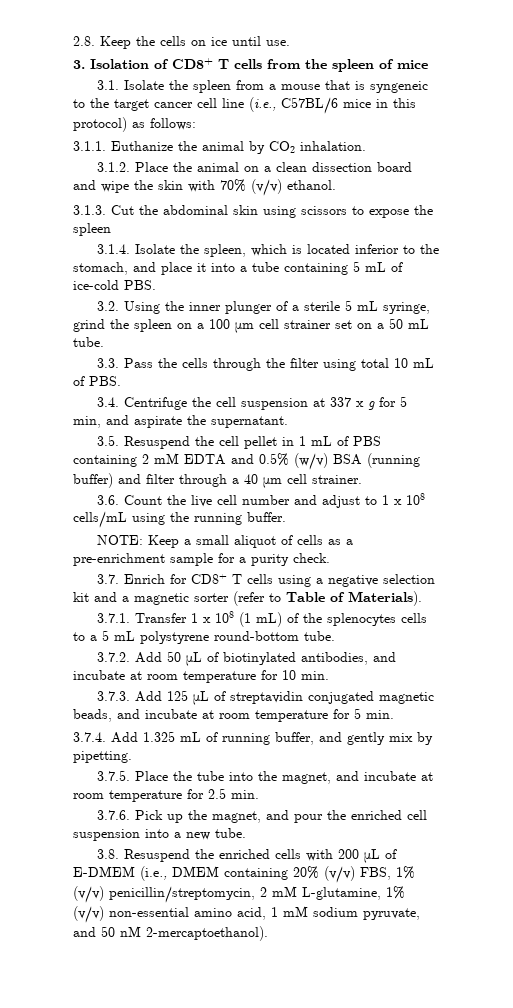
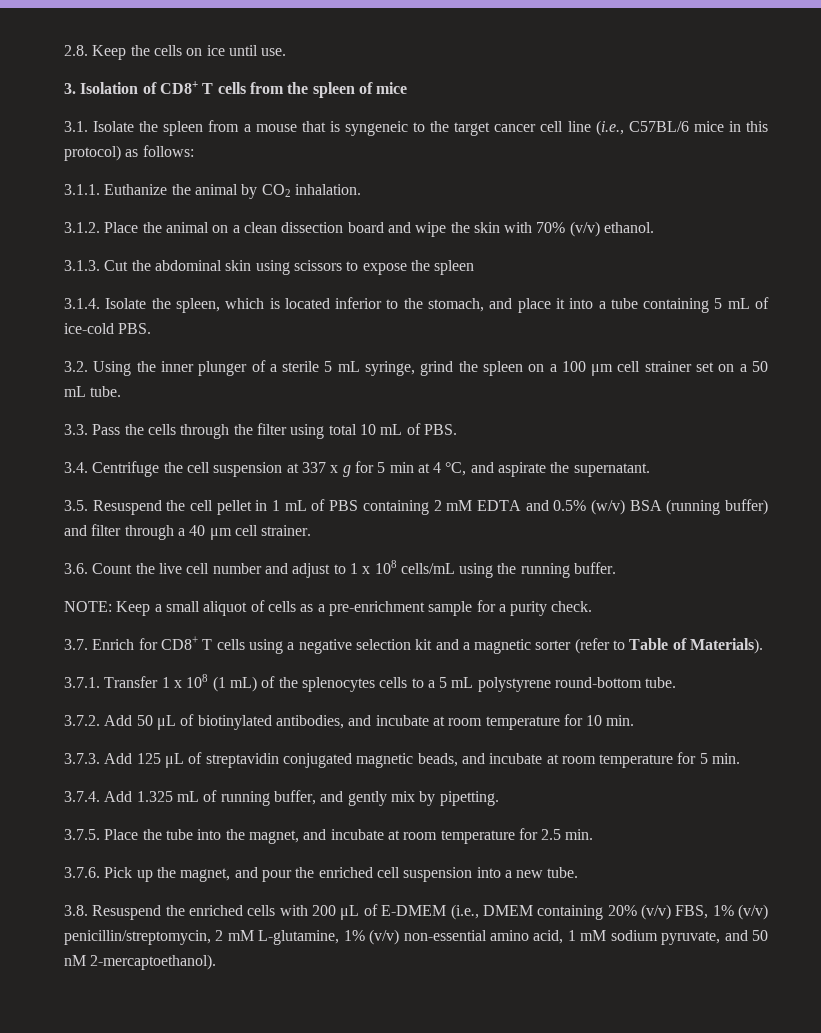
[73,416,101,428] min, -> [389,462,467,476] min at 4 °C,

